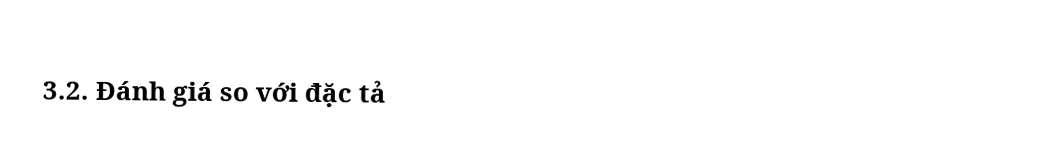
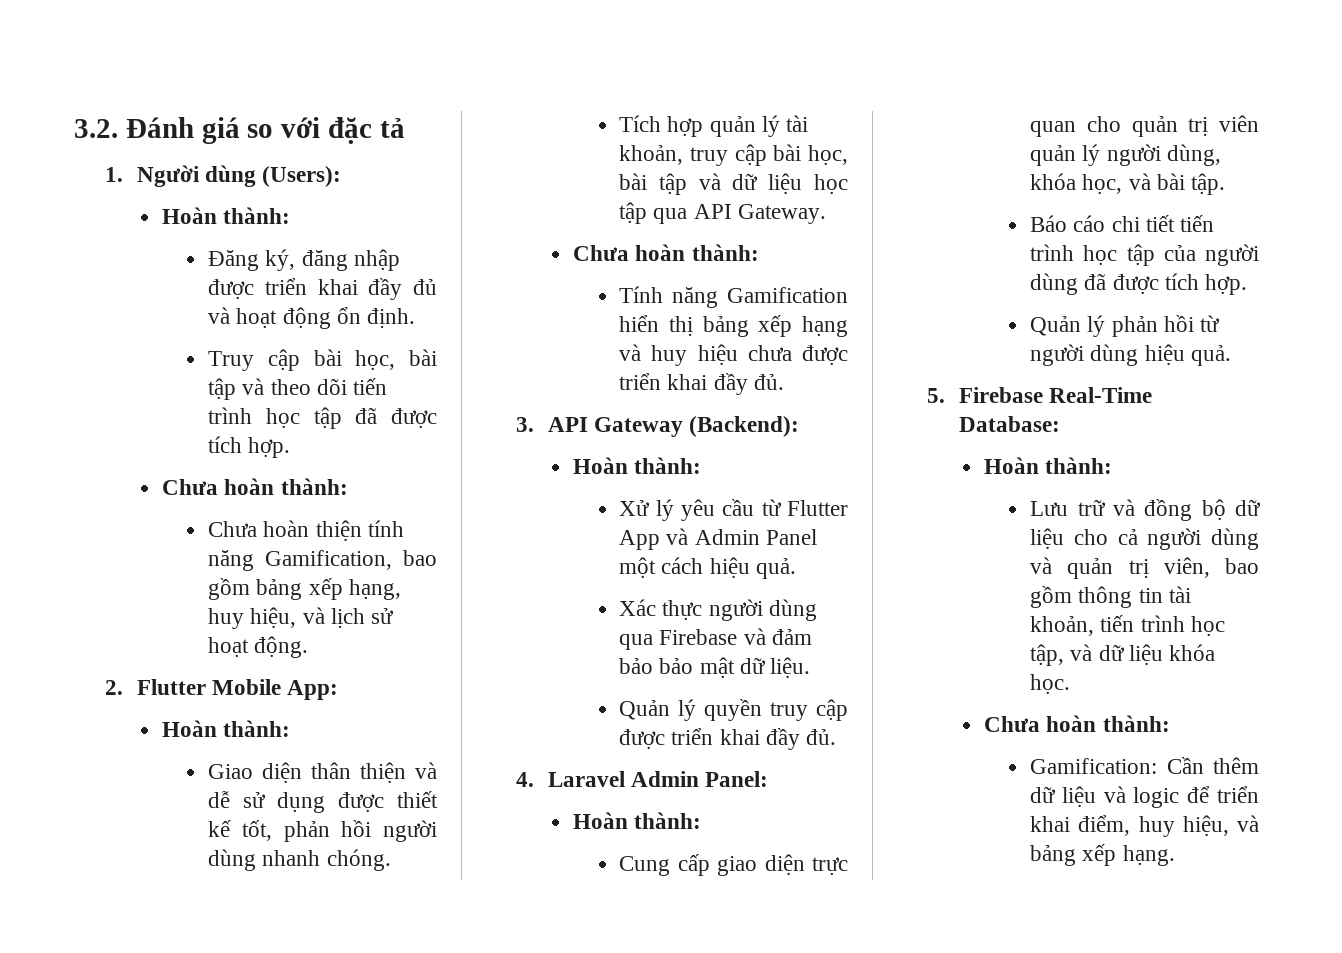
(387, 91) none -> [105,165,342,187] [162,207,291,224] [208,249,400,271] [208,278,437,300] [208,307,416,329] [208,349,437,371] [208,378,388,400] [208,407,437,429] [208,436,291,458] [162,478,348,495] [208,520,404,541] [208,550,437,571] [208,578,401,600] [208,607,395,629] [208,636,309,658] [105,679,339,700] [162,720,291,737] [208,762,437,783] [208,791,438,813] [208,820,437,842] [208,849,391,871] [619,115,809,137] [619,144,848,166] [619,173,848,195] [619,202,826,224] [573,244,759,261] [619,286,848,308] [619,315,848,337] [619,344,848,366] [619,373,784,395] [516,416,800,437] [573,457,702,474] [619,499,848,521] [619,528,817,550] [619,557,796,579] [619,599,817,621] [619,628,812,650] [619,657,811,678] [619,699,848,721] [619,728,837,750] [516,771,769,787] [573,812,702,829] [619,854,848,876] [1030,115,1259,137] [1030,144,1221,166] [1030,173,1226,195] [1030,215,1215,232] [1030,244,1259,266] [1030,273,1248,295] [1030,315,1221,337] [1030,344,1231,366] [927,387,1153,403] [958,416,1060,432] [984,457,1113,474] [1030,499,1261,521] [1030,528,1259,550] [1030,557,1259,579] [1030,586,1191,608] [1030,615,1225,636] [1030,644,1216,666] [1030,674,1071,694] [984,715,1170,732] [1030,757,1259,774] [1030,786,1259,808] [1030,815,1259,837] [1030,844,1175,866] // 1. Người dùng (Users): // Hoàn thành: // Đăng ký, đăng nhập được triển khai đầy đủ và hoạt động ổn định. // Truy cập bài học, bài tập và theo dõi tiến trình học tập đã được tích hợp. // Chưa hoàn thành: // Chưa hoàn thiện tính năng Gamification, bao gồm bảng xếp hạng, huy hiệu, và lịch sử hoạt động. // 2. Flutter Mobile App: // Hoàn thành: // Giao diện thân thiện và dễ sử dụng được thiết kế tốt, phản hồi người dùng nhanh chóng. // Tích hợp quản lý tài khoản, truy cập bài học, bài tập và dữ liệu học tập qua API Gateway. // Chưa hoàn thành: // Tính năng Gamification hiển thị bảng xếp hạng và huy hiệu chưa được triển khai đầy đủ. // 3. API Gateway (Backend): // Hoàn thành: // Xử lý yêu cầu từ Flutter App và Admin Panel một cách hiệu quả. // Xác thực người dùng qua Firebase và đảm bảo bảo mật dữ liệu. // Quản lý quyền truy cập được triển khai đầy đủ. // 4. Laravel Admin Panel: // Hoàn thành: // Cung cấp giao diện trực quan cho quản trị viên quản lý người dùng, khóa học, và bài tập. // Báo cáo chi tiết tiến trình học tập của người dùng đã được tích hợp. // Quản lý phản hồi từ người dùng hiệu quả. // 5. Firebase Real-Time Database: // Hoàn thành: // Lưu trữ và đồng bộ dữ liệu cho cả người dùng và quản trị viên, bao gồm thông tin tài khoản, tiến trình học tập, và dữ liệu khóa học. // Chưa hoàn thành: // Gamification: Cần thêm dữ liệu và logic để triển khai điểm, huy hiệu, và bảng xếp hạng.

